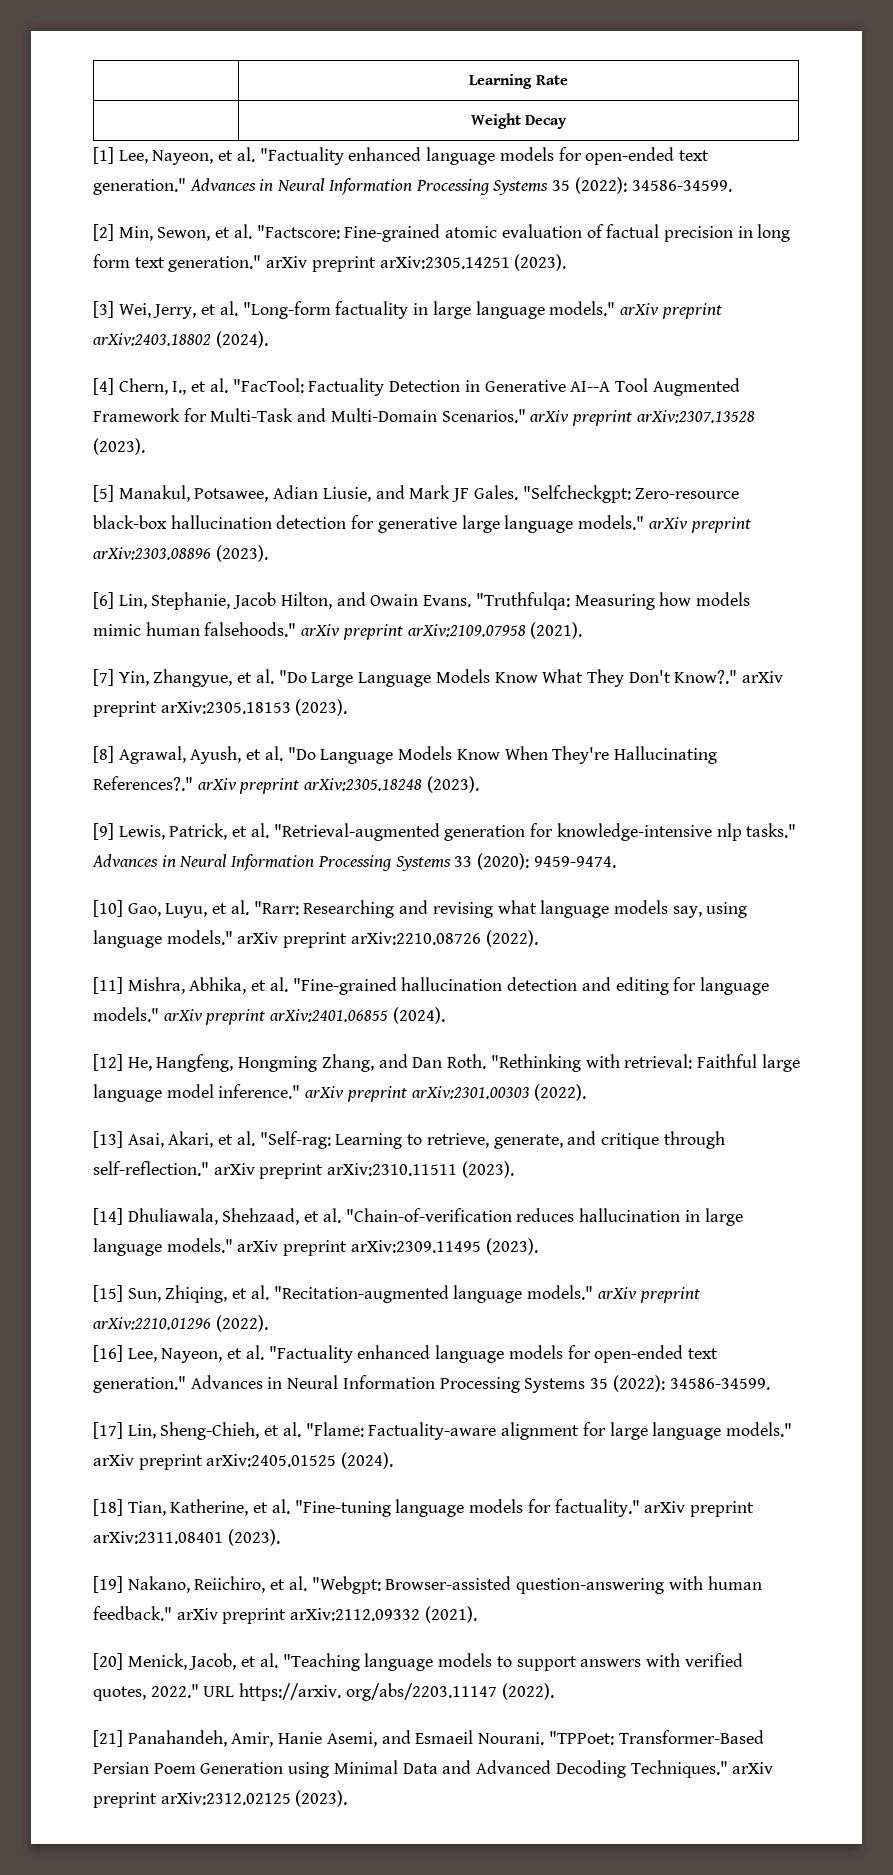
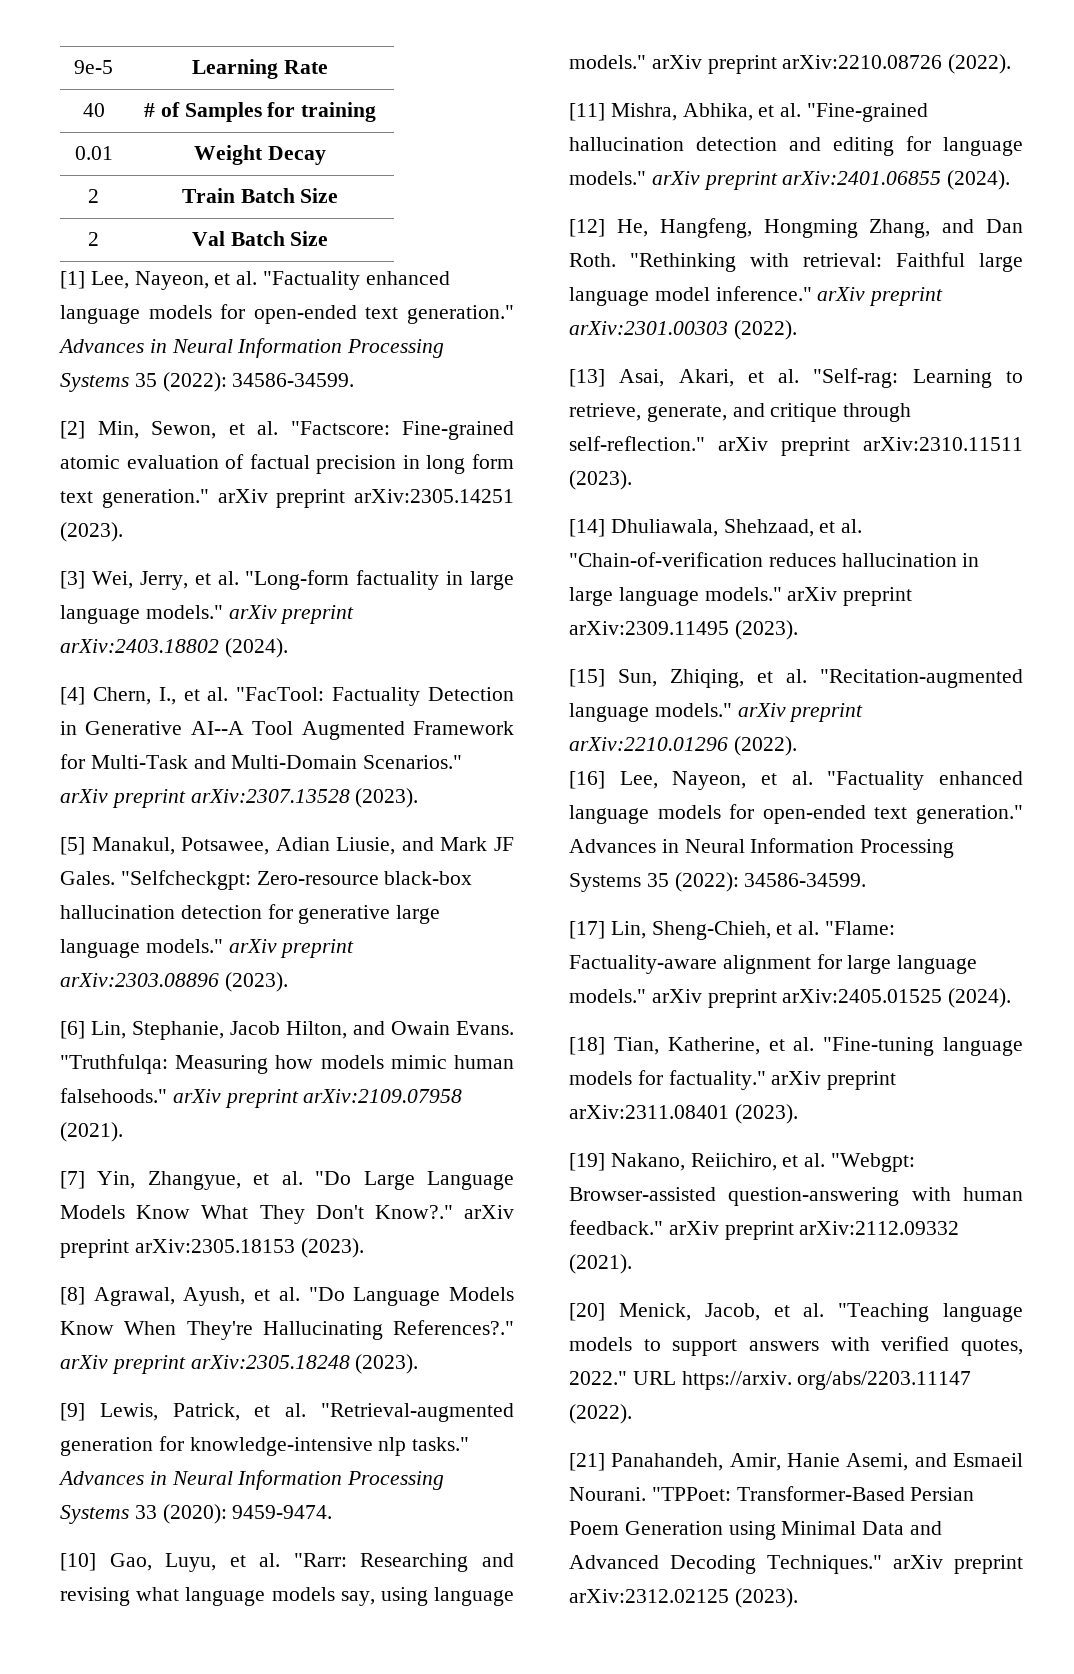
(469, 81) none -> [74,60,113,74] 9e-5
[470,113,568,129] | Weight Decay -> [82,103,105,117] [143,102,377,122] [74,146,113,160] [194,145,326,165] [88,189,99,203] [181,188,339,203] [88,232,99,246] [191,231,329,246] 40 | # of Samples for training // 0.01 | Weight Decay // 2 | Train Batch Size // 2 | Val Batch Size

